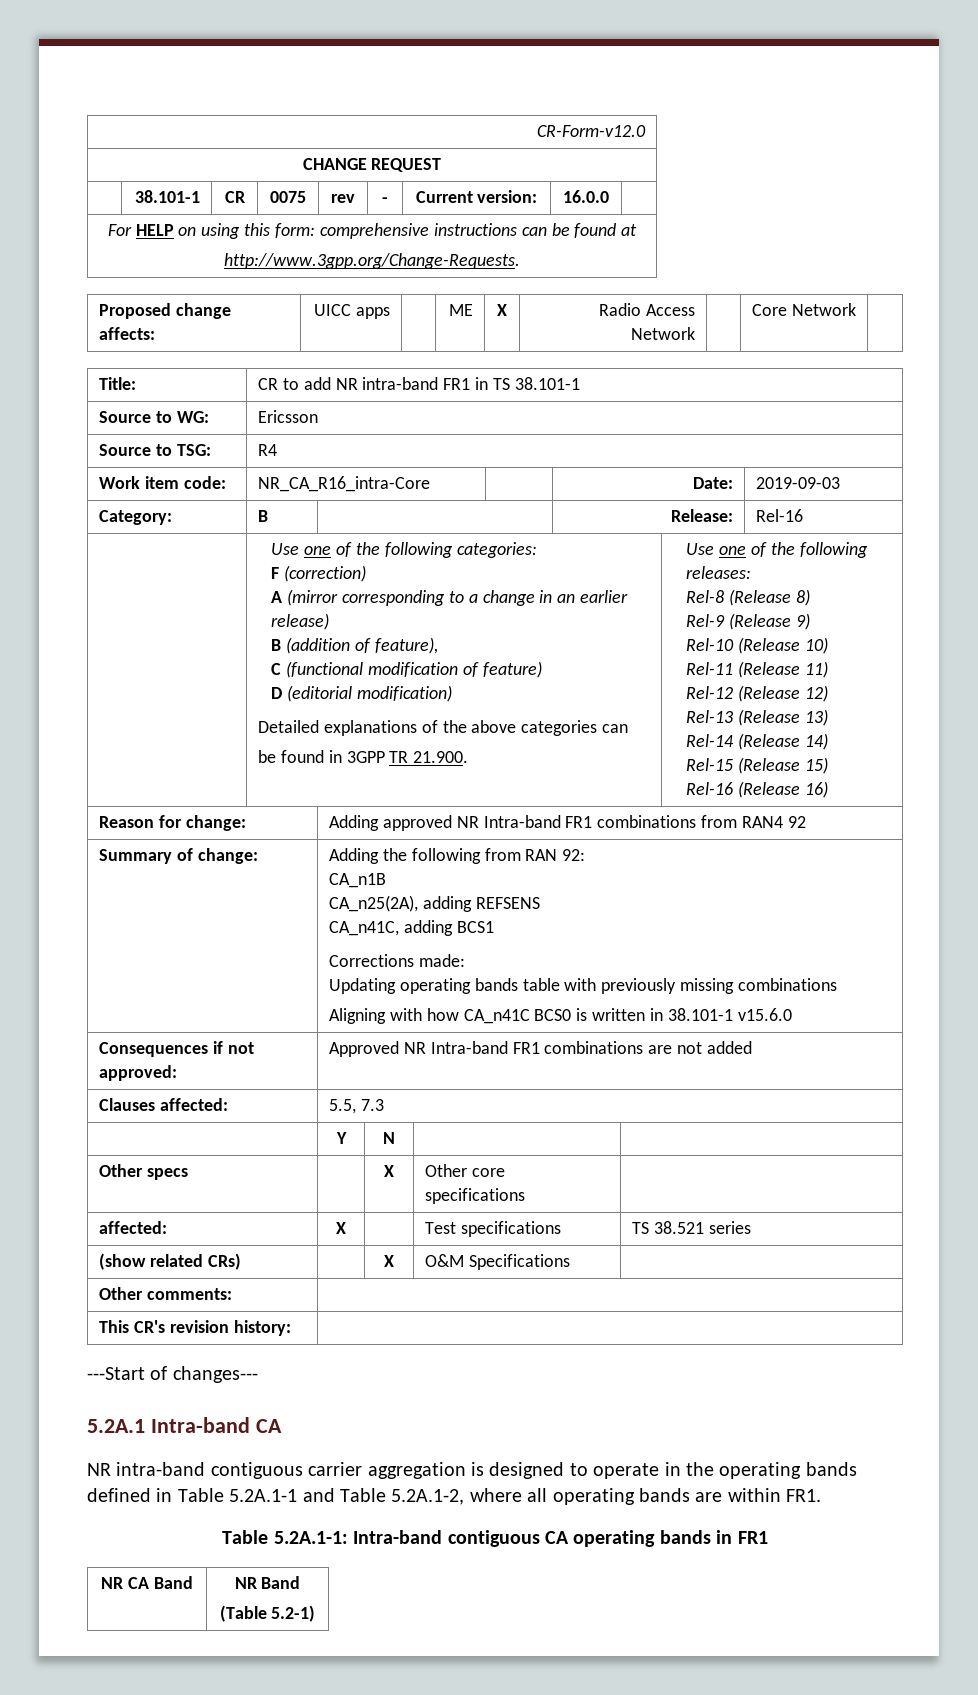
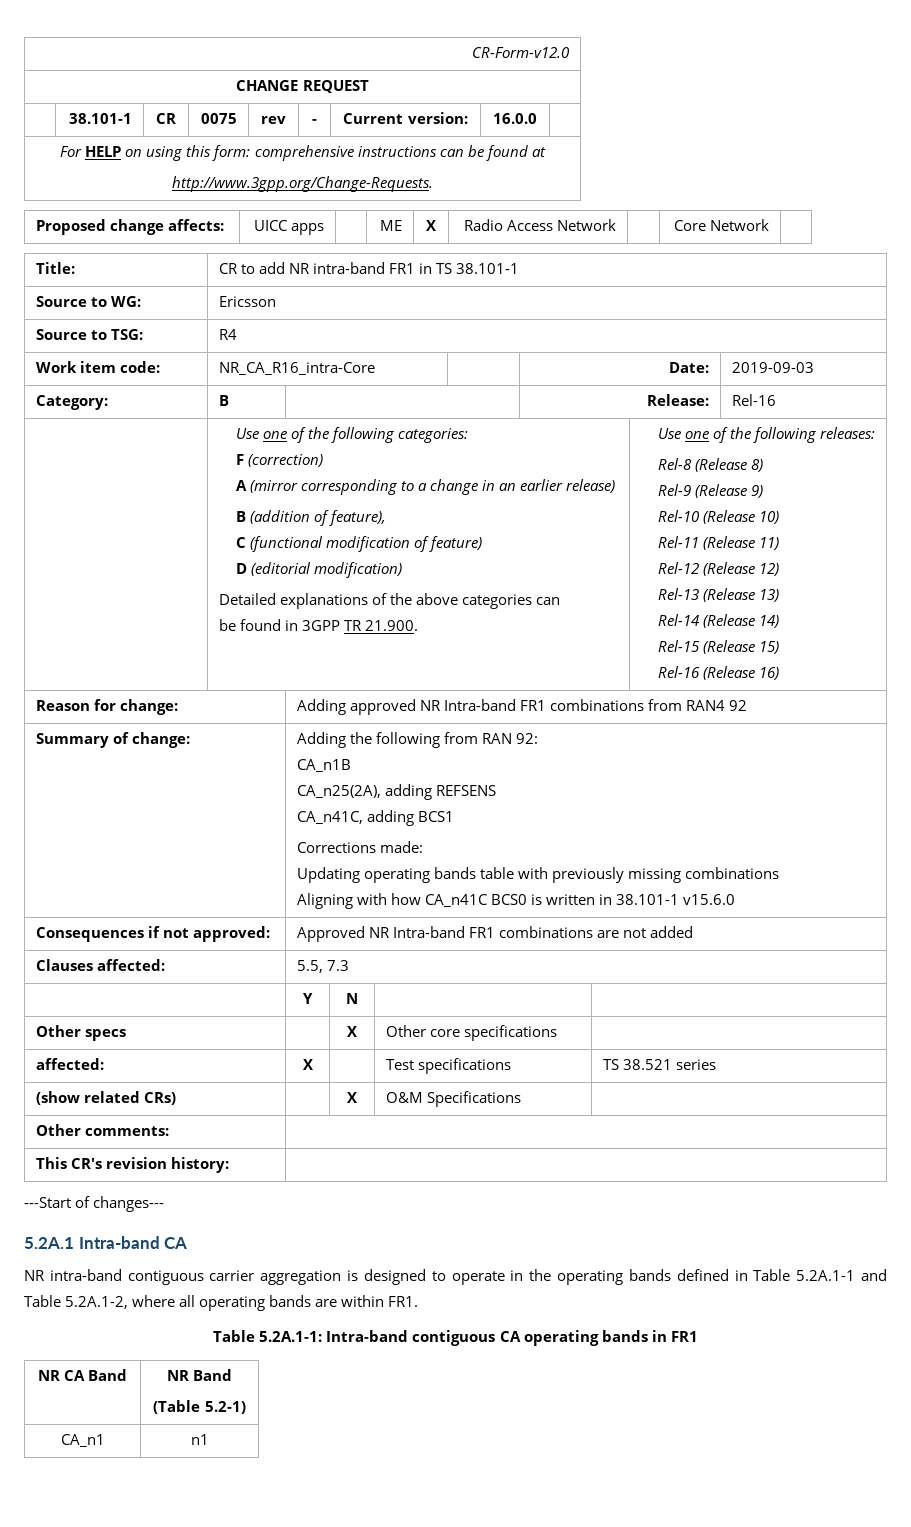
(316, 1613) none -> [60,1434,105,1447] [190,1434,209,1445] // CA_n1 | n1

